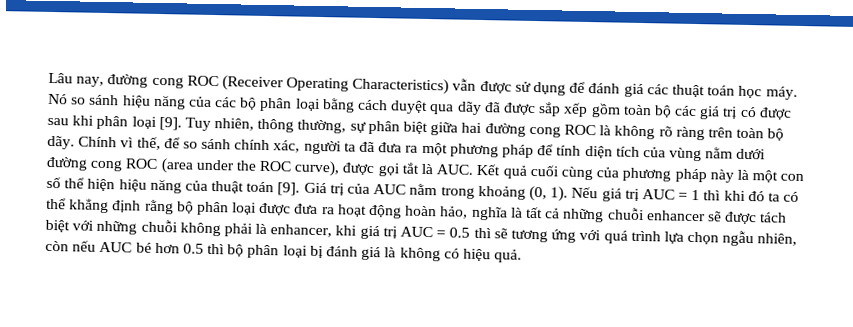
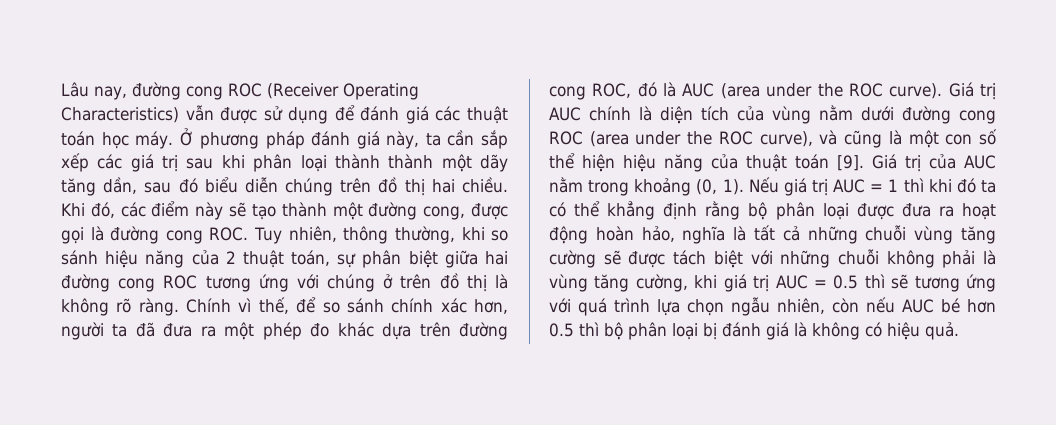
[48,93,68,105] Nó -> [179,128,508,149] [61,153,509,172] [61,177,509,196] [61,201,508,220] [61,226,485,244] Ở phương pháp đánh giá này, ta cần sắp xếp các giá trị sau khi phân loại thành thành một dãy tăng dần, sau đó biểu diễn chúng trên đồ thị hai chiều. Khi đó, các điểm này sẽ tạo thành một đường cong, được gọi là đường cong ROC. Tuy nhiên, thông thường, khi
[215,97,792,120] [47,115,347,134] các bộ phân loại bằng cách duyệt qua dãy đã được sắp xếp gồm toàn bộ các giá trị có được sau khi phân loại [9]. Tuy nhiên, thông thường, -> [225,250,331,268] 2 thuật toán,
[599,125,785,141] [47,135,75,150] là không rõ ràng trên toàn bộ dãy. -> [205,273,509,292] [61,298,179,316] tương ứng với chúng ở trên đồ thị là không rõ ràng.
[273,140,301,153] xác, -> [440,298,509,314] xác hơn,
[449,143,582,158] phương pháp để tính -> [262,322,508,340] [549,82,996,100] [549,106,652,121] phép đo khác dựa trên đường cong ROC, đó là AUC (area under the ROC curve). Giá trị AUC chính là
[342,162,734,183] được gọi tắt là AUC. Kết quả cuối cùng của phương pháp này -> [819,130,883,148] và cũng
[645,210,706,222] enhancer -> [914,226,996,244] [549,250,596,268] vùng tăng cường
[270,224,333,238] enhancer, -> [549,274,688,292] vùng tăng cường,

